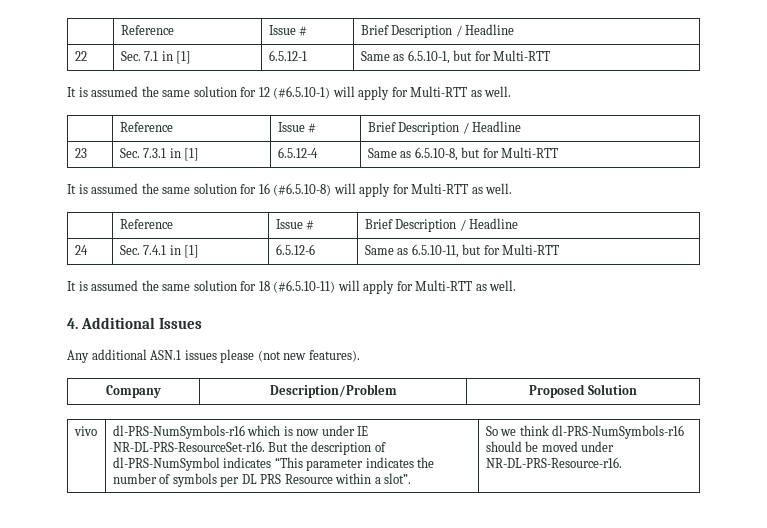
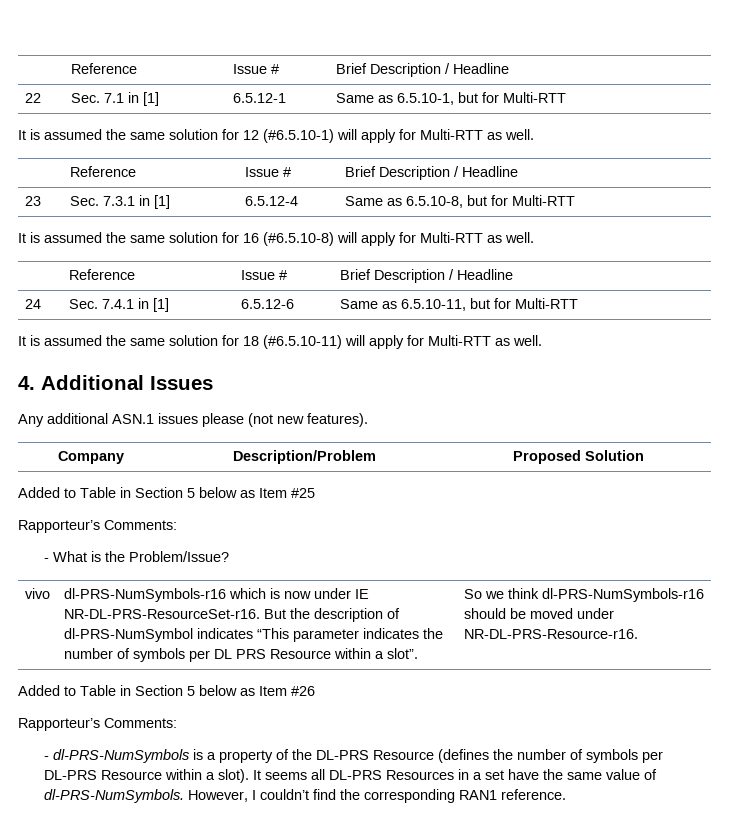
(637, 389) none -> [18,487,315,498] [18,520,177,533] [44,551,230,562] // Added to Table in Section 5 below as Item #25 // Rapporteur’s Comments: // - What is the Problem/Issue?
(622, 462) none -> [18,685,315,696] [18,718,177,731] [44,749,664,763] [44,769,658,783] [44,789,567,803] // Added to Table in Section 5 below as Item #26 // Rapporteur’s Comments: // - dl-PRS-NumSymbols is a property of the DL-PRS Resource (defines the number of symbols per DL-PRS Resource within a slot). It seems all DL-PRS Resources in a set have the same value of dl-PRS-NumSymbols. However, I couldn’t find the corresponding RAN1 reference.

